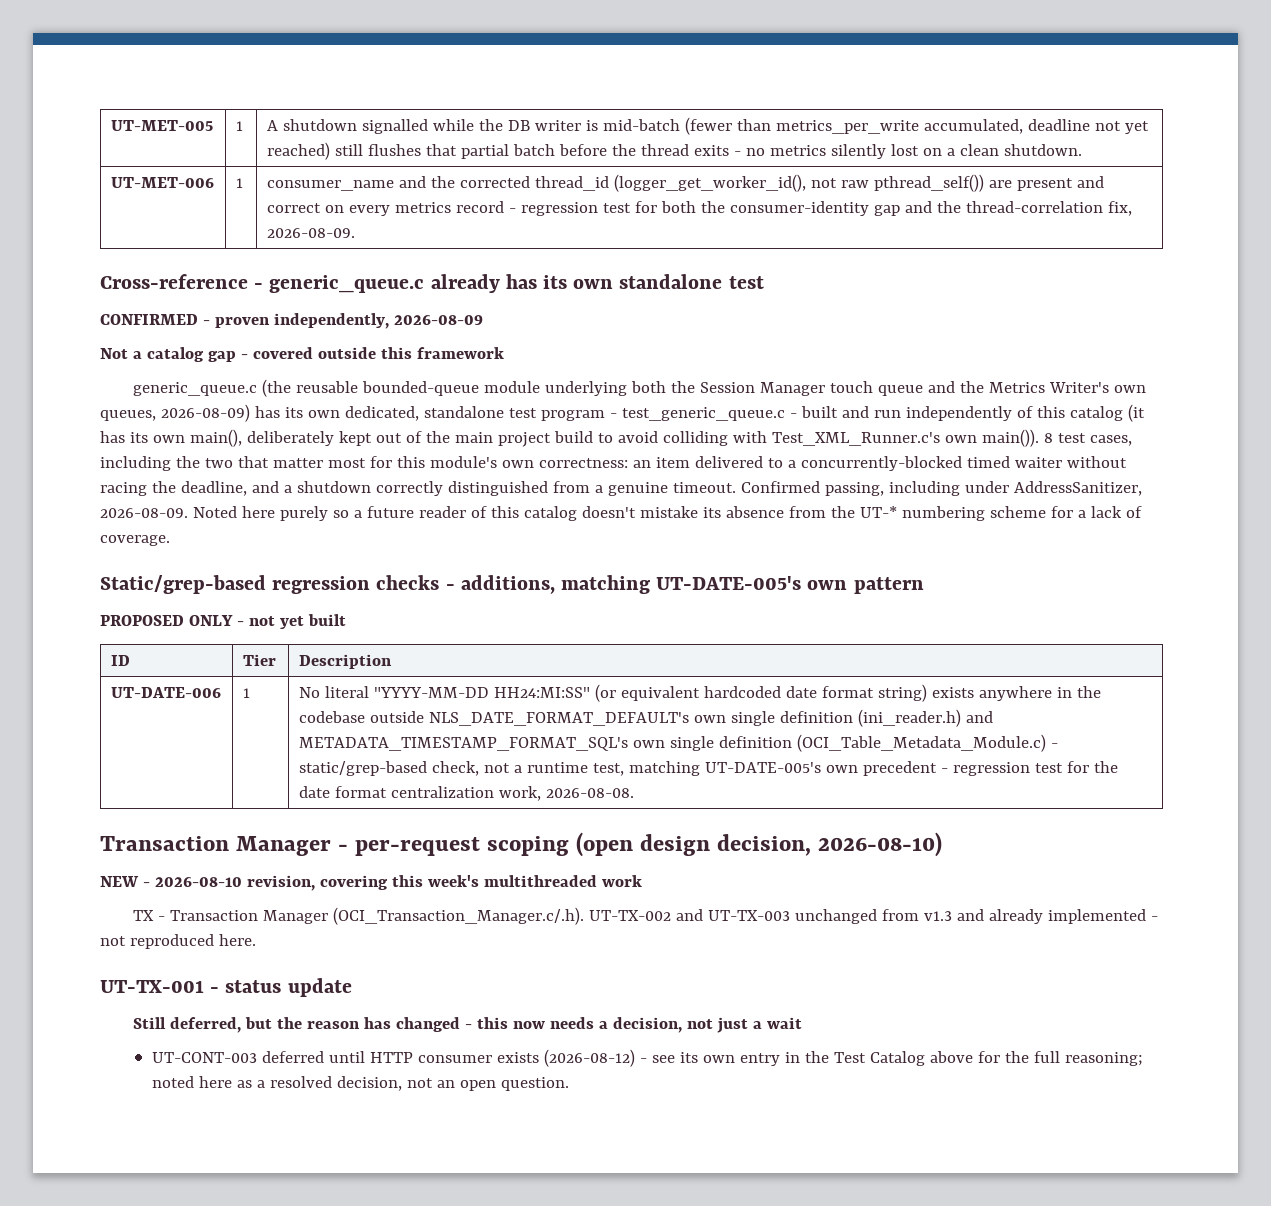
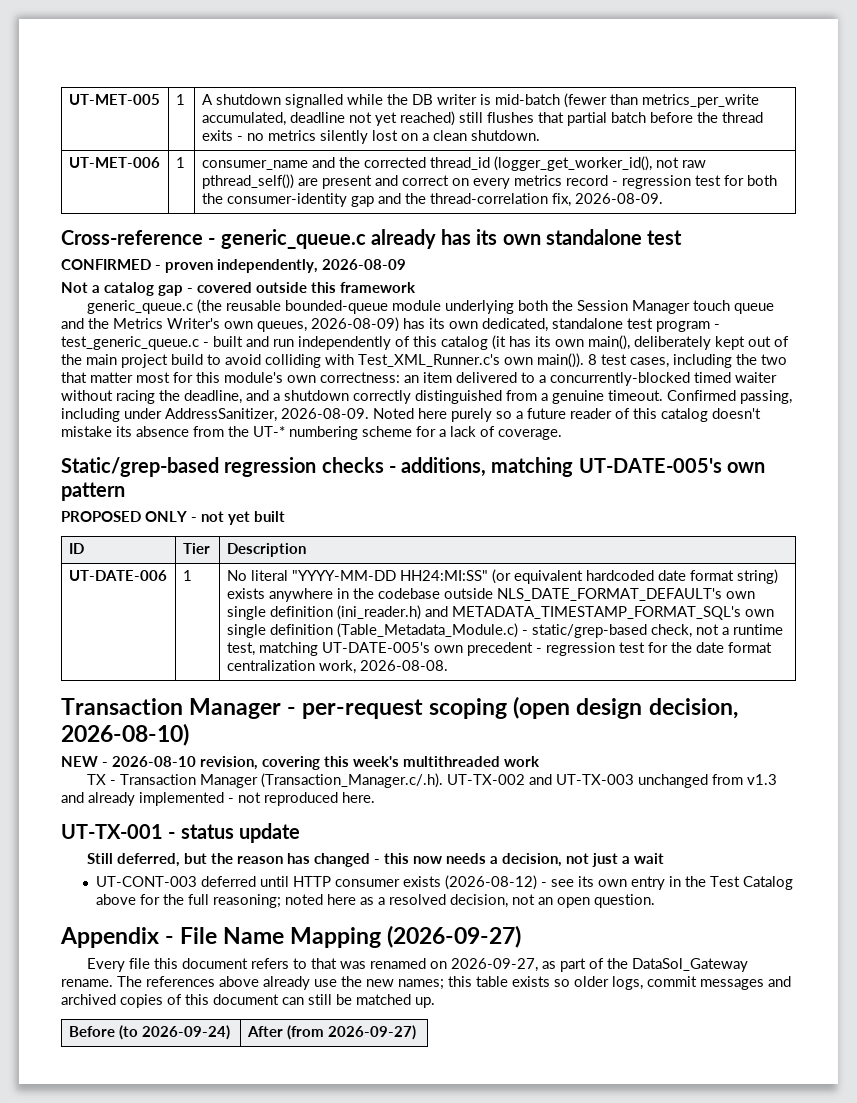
[796,734,1046,752] (OCI_Table_Metadata_Module.c) -> [336,623,518,638] (Table_Metadata_Module.c)
[332,907,584,925] (OCI_Transaction_Manager.c/.h). -> [260,773,443,788] (Transaction_Manager.c/.h).
(569, 1084) none -> [60,925,522,948] [86,958,748,972] [61,976,791,990] [61,994,435,1008] [68,1025,230,1040] [246,1025,416,1040] // Appendix - File Name Mapping (2026-09-27) // Every file this document refers to that was renamed on 2026-09-27, as part of the DataSol_Gateway rename. The references above already use the new names; this table exists so older logs, commit messages and archived copies of this document can still be matched up. // Before (to 2026-09-24) | After (from 2026-09-27)

